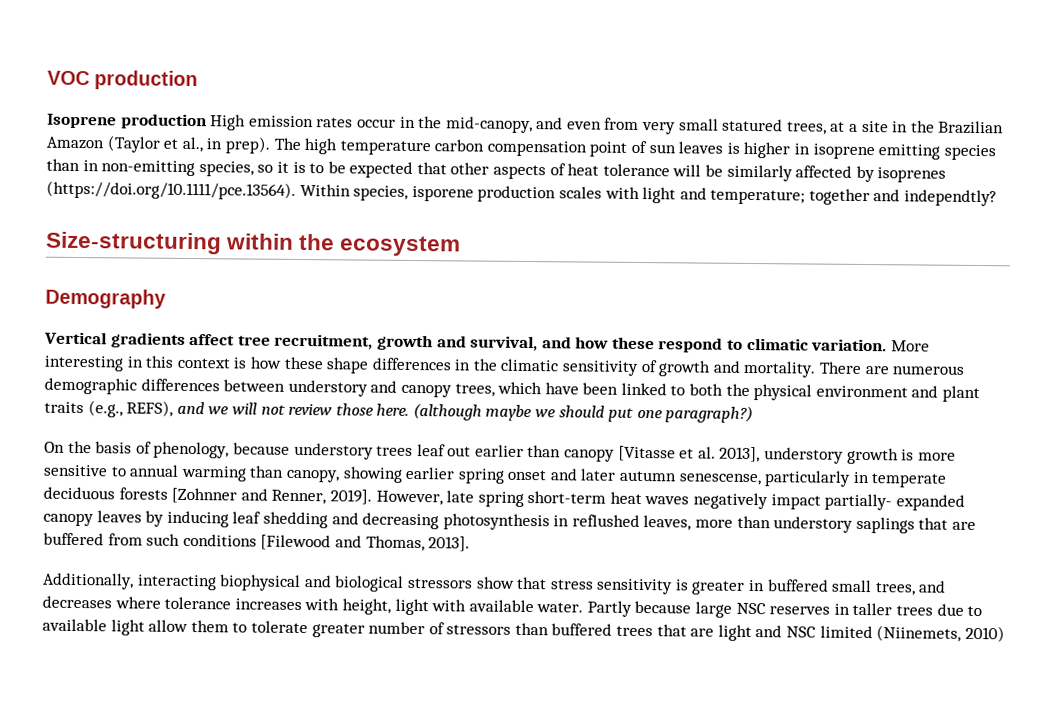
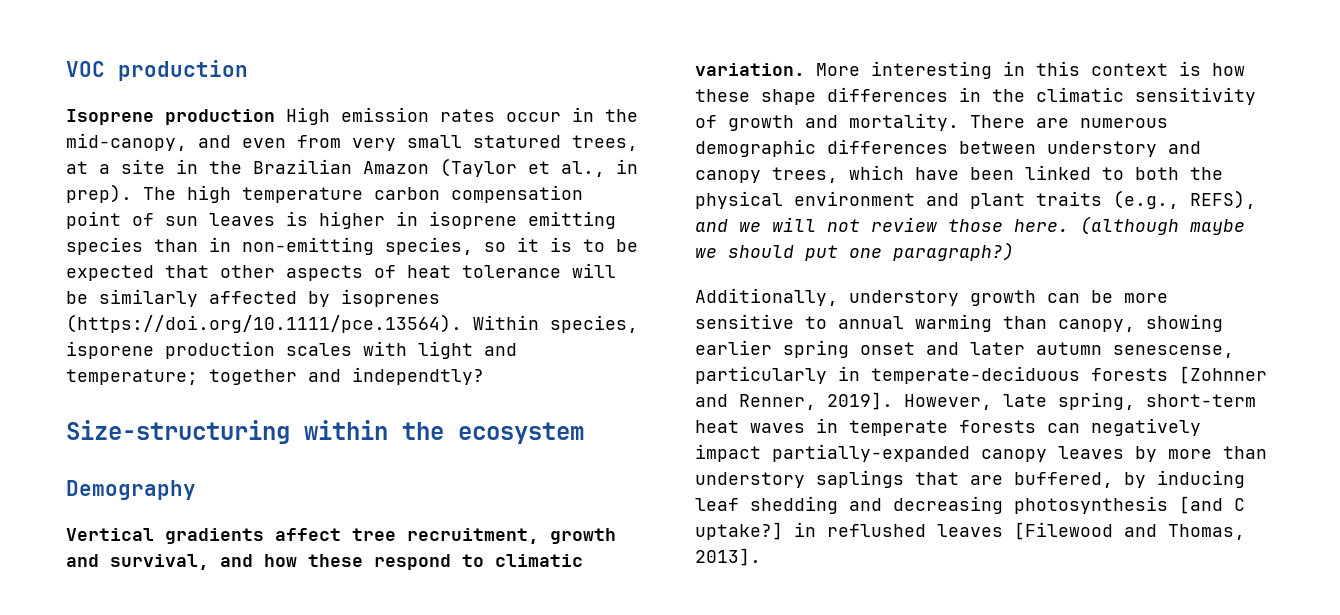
[44,440,915,465] On the basis of phenology, because understory trees leaf out earlier than canopy [Vitasse et al. 2013], understory growth is -> [695,288,1113,306] Additionally, understory growth can be
[871,473,948,488] [43,486,115,500] temperate deciduous -> [871,366,1080,384] temperate-deciduous
[477,491,524,507] spring -> [1058,392,1135,410] spring,
[693,492,965,511] [43,510,142,527] negatively impact partially- expanded canopy leaves -> [816,418,1201,436] [695,444,1267,462] [695,470,1113,488] in temperate forests can negatively impact partially-expanded canopy leaves by more than understory saplings that are buffered,
[553,514,977,534] [43,532,471,552] [42,572,947,596] [42,595,983,618] [42,618,1005,643] in reflushed leaves, more than understory saplings that are buffered from such conditions [Filewood and Thomas, 2013]. // Additionally, interacting biophysical and biological stressors show that stress sensitivity is greater in buffered small trees, and decreases where tolerance increases with height, light with available water. Partly because large NSC reserves in taller trees due to available light allow them to tolerate greater number of stressors than buffered trees that are light and NSC limited (Niinemets, 2010) -> [1179,496,1245,514] [695,522,1245,540] [695,548,761,566] [and C uptake?] in reflushed leaves [Filewood and Thomas, 2013].

